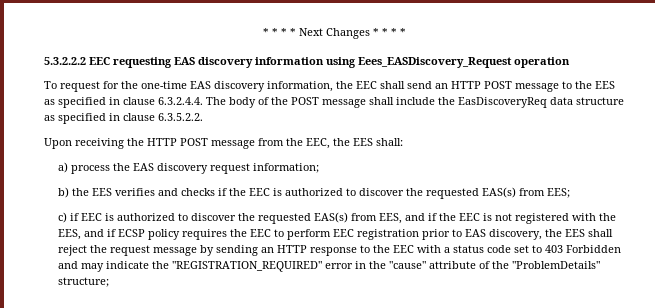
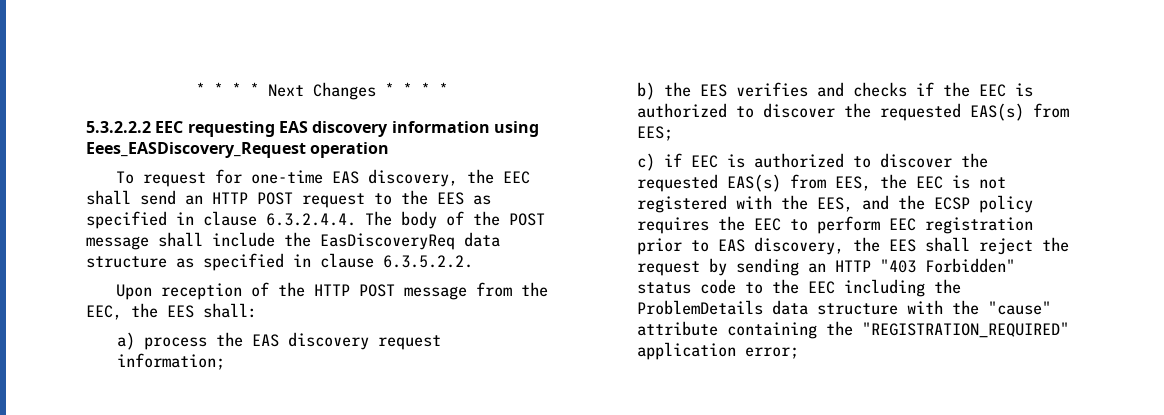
[121,81,138,89] the -> (243, 176) none
[214,81,333,92] discovery information, -> [368,169,459,187] discovery,
[515,83,559,92] message -> [302,193,365,208] request
[75,138,124,149] receiving -> [161,282,270,300] reception of
[404,213,437,221] and if -> (872, 183) none
[106,229,116,237] if -> [898,195,926,210] the
[152,247,197,256] message -> (701, 268) none
[309,245,621,256] [57,261,600,272] [57,277,109,287] response to the EEC with a status code set to 403 Forbidden and may indicate the "REGISTRATION_REQUIRED" error in the "cause" attribute of the "ProblemDetails" structure; -> [880,258,1016,273] [637,279,962,297] [637,300,1052,315] [637,321,1070,339] [637,342,800,360] "403 Forbidden" status code to the EEC including the ProblemDetails data structure with the "cause" attribute containing the "REGISTRATION_REQUIRED" application error;

